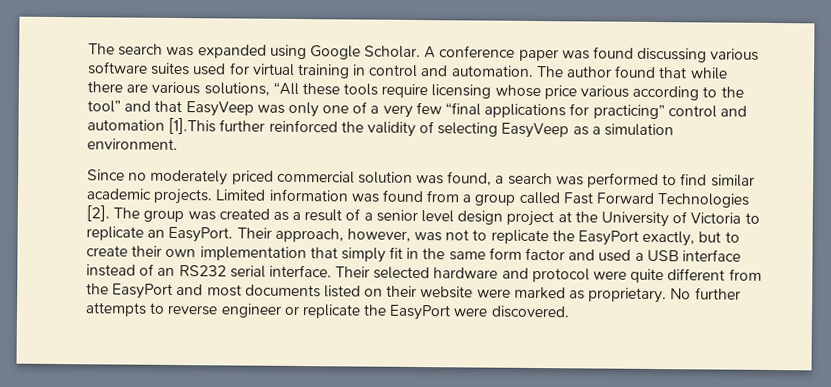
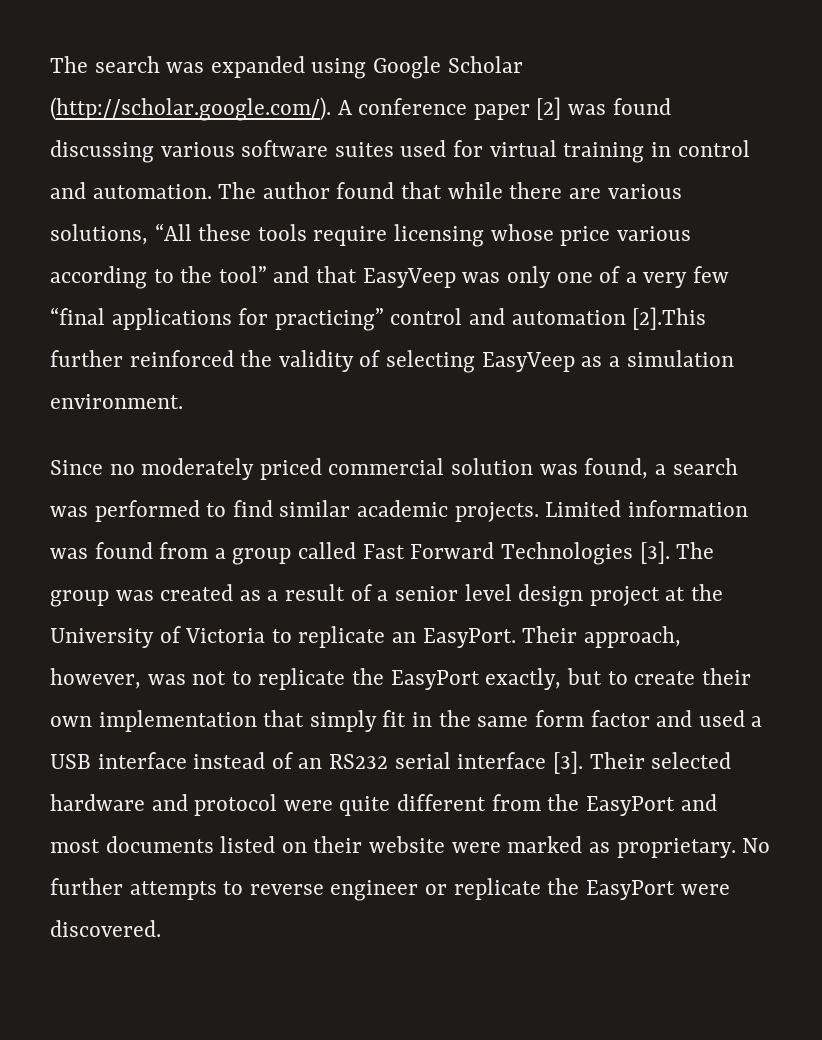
[364,45,422,59] Scholar. -> [447,56,523,73] [50,97,331,121] Scholar (http://scholar.google.com/).
(559, 55) none -> [536,97,562,120] [2]
[168,117,217,135] [1].This -> [632,307,707,330] [2].This
[86,205,110,222] [2]. -> [639,541,670,564] [3].
[268,264,332,278] interface. -> [457,751,583,774] interface [3].

